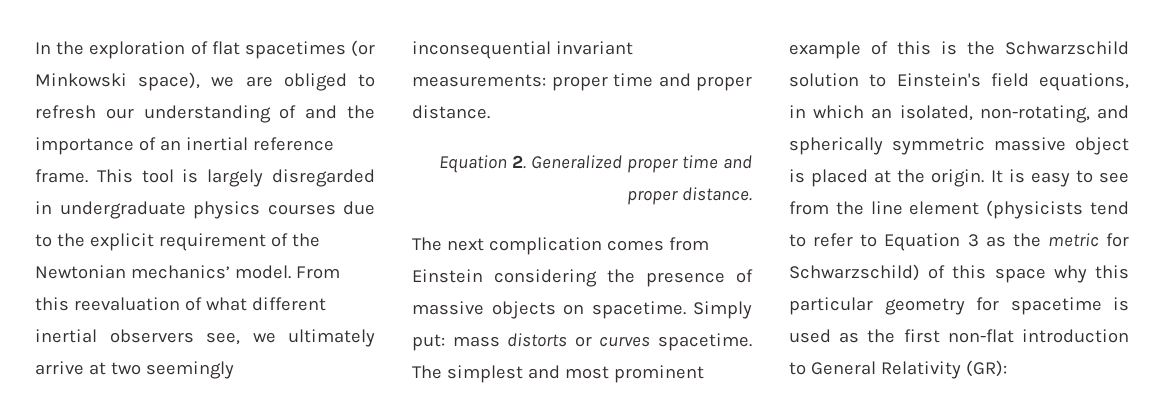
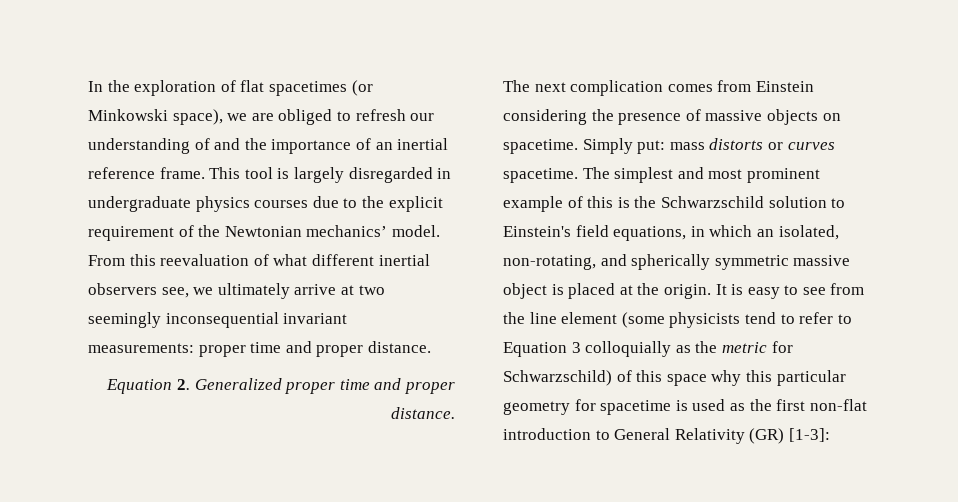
[986,200,1084,219] (physicists -> [621,312,741,328] (some physicists
(979, 240) none -> [585,341,672,357] colloquially
[965,360,1007,377] (GR): -> [749,428,830,444] (GR) [1-3]:

